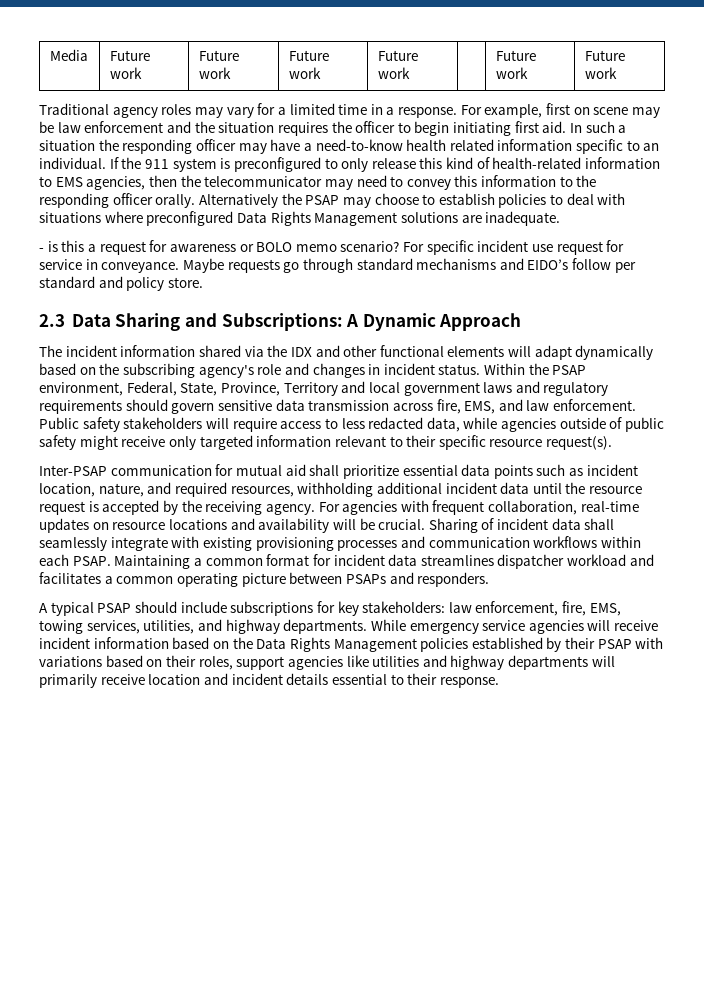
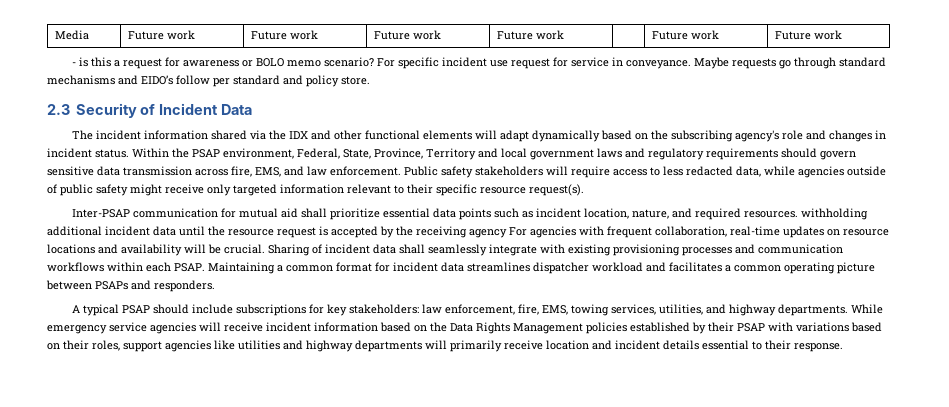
[39,103,660,118] [39,121,627,136] [39,139,660,154] [39,157,661,172] [39,175,597,190] [39,193,626,208] [39,211,561,226] // Traditional agency roles may vary for a limited time in a response. For example, first on scene may be law enforcement and the situation requires the officer to begin initiating first aid. In such a situation the responding officer may have a need-to-know health related information specific to an individual. If the 911 system is preconfigured to only release this kind of health-related information to EMS agencies, then the telecommunicator may need to convey this information to the responding officer orally. Alternatively the PSAP may choose to establish policies to deal with situations where preconfigured Data Rights Management solutions are inadequate. -> (843, 35) none
[71,313,522,331] Data Sharing and Subscriptions: A Dynamic Approach -> [75,103,253,118] Security of Incident Data
[230,486,294,497] resources, -> [744,211,799,218] resources.
[265,504,315,515] agency. -> [469,229,507,238] agency

